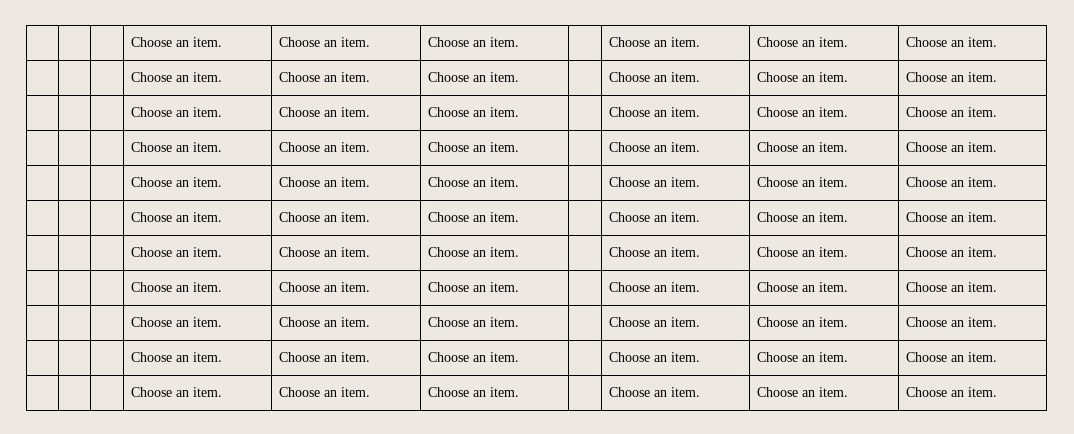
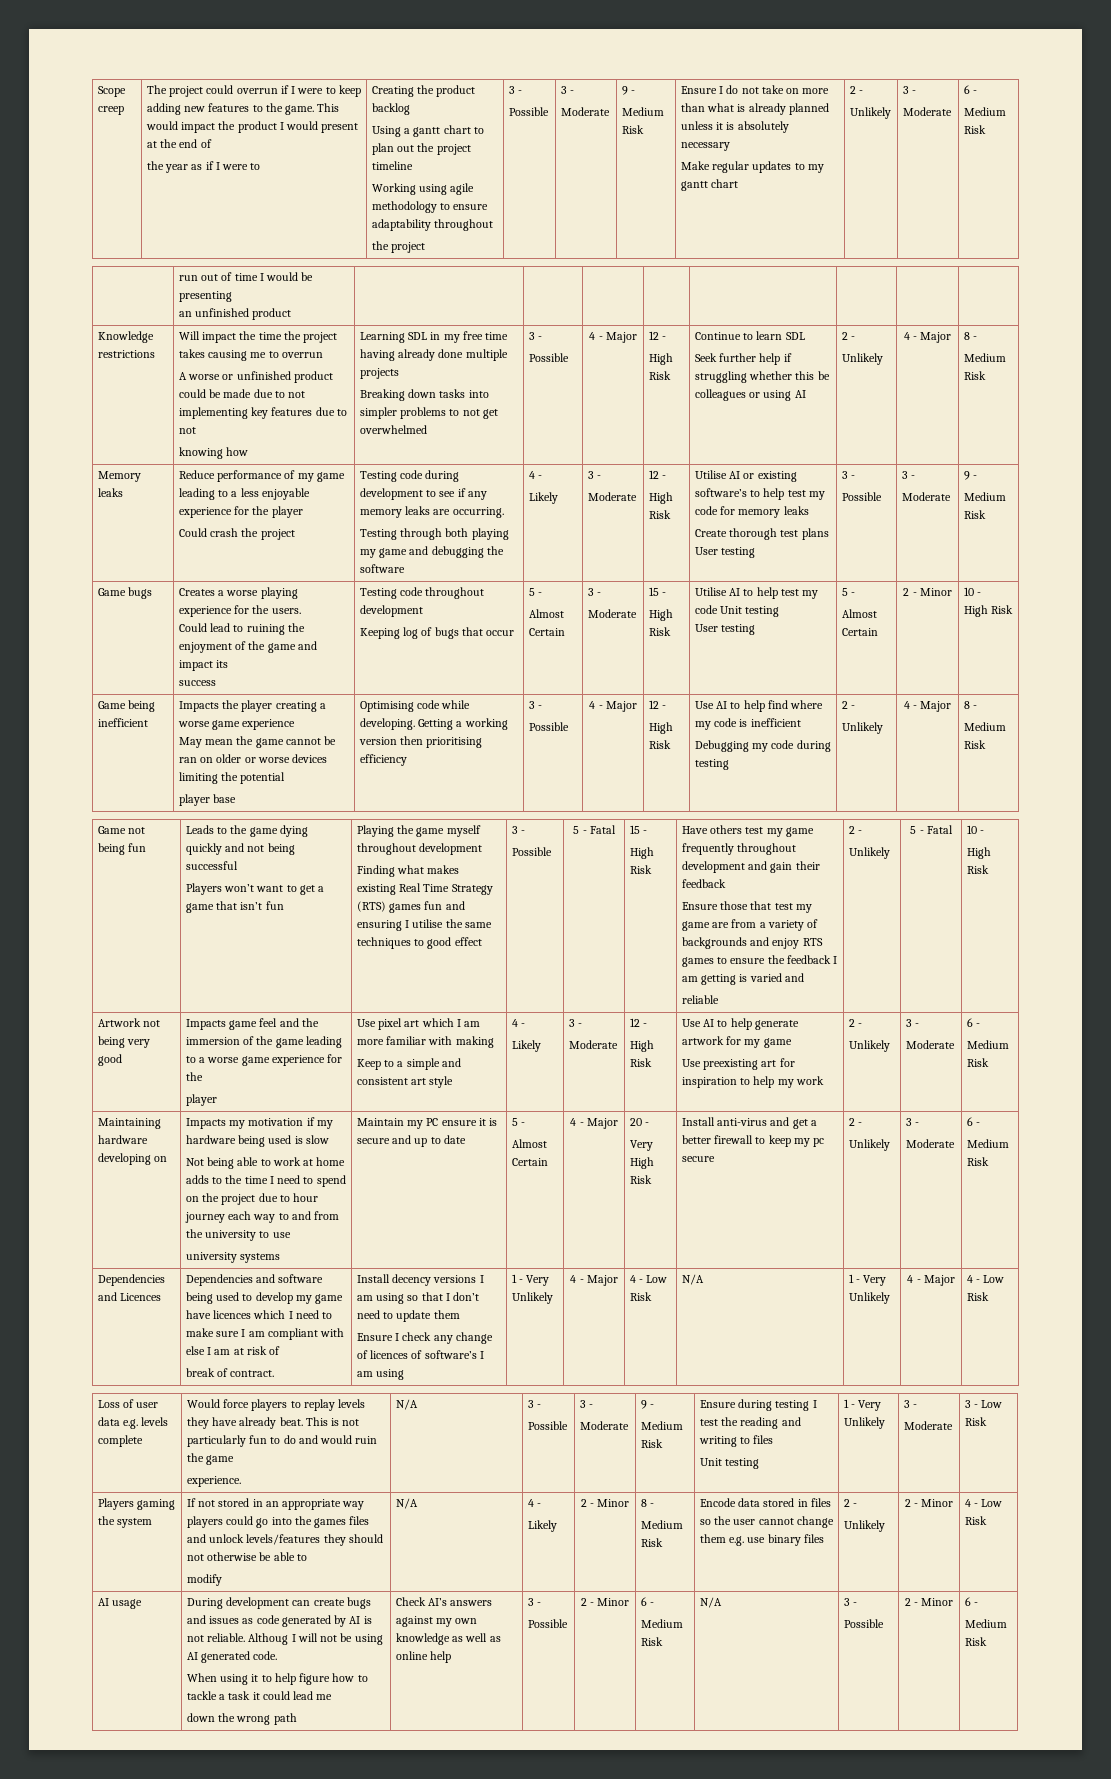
[131,37,223,47] [279,37,371,47] [428,37,520,47] [609,37,701,47] [757,37,849,47] [906,37,998,47] [131,72,223,82] [279,72,371,82] [428,72,520,82] [609,72,701,82] [757,72,849,82] [906,72,998,82] [131,107,223,117] [279,107,371,117] [428,107,520,117] [609,107,701,117] [757,107,849,117] [906,107,998,117] [131,142,223,152] [279,142,371,152] [428,142,520,152] [609,142,701,152] [757,142,849,152] [906,142,998,152] [131,177,223,187] [279,177,371,187] [428,177,520,187] [609,177,701,187] [757,177,849,187] [906,177,998,187] [131,212,223,222] [279,212,371,222] [428,212,520,222] [609,212,701,222] [757,212,849,222] [906,212,998,222] [131,247,223,257] [279,247,371,257] [428,247,520,257] [609,247,701,257] [757,247,849,257] [906,247,998,257] [131,282,223,292] [279,282,371,292] [428,282,520,292] [609,282,701,292] [757,282,849,292] [906,282,998,292] [131,317,223,327] [279,317,371,327] [428,317,520,327] [609,317,701,327] [757,317,849,327] [906,317,998,327] [131,352,223,362] [279,352,371,362] [428,352,520,362] [609,352,701,362] [757,352,849,362] [906,352,998,362] [131,387,223,397] [279,387,371,397] [428,387,520,397] [609,387,701,397] [757,387,849,397] [906,387,998,397] | | | Choose an item. | Choose an item. | Choose an item. | | Choose an item. | Choose an item. | Choose an item. // | | | Choose an item. | Choose an item. | Choose an item. | | Choose an item. | Choose an item. | Choose an item. // | | | Choose an item. | Choose an item. | Choose an item. | | Choose an item. | Choose an item. | Choose an item. // | | | Choose an item. | Choose an item. | Choose an item. | | Choose an item. | Choose an item. | Choose an item. // | | | Choose an item. | Choose an item. | Choose an item. | | Choose an item. | Choose an item. | Choose an item. // | | | Choose an item. | Choose an item. | Choose an item. | | Choose an item. | Choose an item. | Choose an item. // | | | Choose an item. | Choose an item. | Choose an item. | | Choose an item. | Choose an item. | Choose an item. // | | | Choose an item. | Choose an item. | Choose an item. | | Choose an item. | Choose an item. | Choose an item. // | | | Choose an item. | Choose an item. | Choose an item. | | Choose an item. | Choose an item. | Choose an item. // | | | Choose an item. | Choose an item. | Choose an item. | | Choose an item. | Choose an item. | Choose an item. // | | | Choose an item. | Choose an item. | Choose an item. | | Choose an item. | Choose an item. | Choose an item. -> [97,86,126,97] [97,106,124,115] [146,85,361,97] [146,103,340,115] [145,121,359,133] [146,139,212,148] [146,161,261,173] [371,85,476,97] [371,103,410,115] [371,125,484,137] [371,143,471,155] [371,161,413,170] [371,183,475,195] [371,201,489,213] [371,219,494,231] [371,241,426,253] [508,86,523,94] [508,107,549,116] [560,86,575,94] [560,107,610,116] [621,86,636,95] [621,107,664,116] [621,125,644,134] [680,85,830,94] [680,103,829,115] [680,121,789,133] [680,142,730,151] [680,161,824,173] [680,179,739,191] [849,86,864,94] [849,107,891,119] [902,86,917,94] [902,107,952,116] [963,85,978,94] [963,107,1006,116] [963,125,986,134] [178,272,314,281] [178,291,232,302] [178,308,292,320] [97,331,154,343] [97,350,155,358] [178,331,338,343] [178,349,323,361] [178,371,333,383] [178,389,306,398] [178,407,347,419] [178,427,196,434] [178,447,249,459] [359,331,509,343] [359,349,508,361] [359,368,399,379] [359,389,489,401] [359,407,498,419] [359,425,427,434] [528,332,543,340] [528,353,569,362] [589,332,637,343] [648,331,667,340] [648,353,673,365] [648,371,671,380] [694,331,805,340] [694,353,792,365] [694,371,830,383] [694,389,806,401] [841,332,856,340] [841,353,883,365] [903,332,952,343] [963,332,978,340] [963,353,1006,362] [963,371,986,380] [97,471,141,482] [97,488,123,497] [178,470,345,482] [178,488,310,500] [178,506,303,518] [178,528,295,540] [359,470,460,482] [359,488,487,500] [359,506,504,518] [359,528,509,540] [359,546,504,558] [359,564,405,573] [528,471,543,479] [528,492,558,504] [587,471,602,479] [587,492,637,501] [648,470,667,479] [648,492,673,504] [648,510,671,519] [694,470,797,482] [694,488,825,500] [694,506,809,518] [694,528,829,540] [694,547,756,558] [841,471,856,479] [841,492,882,501] [901,471,916,479] [901,492,951,501] [963,471,978,480] [963,492,1006,501] [963,510,986,519] [97,587,153,599] [178,587,298,599] [178,605,301,617] [178,623,305,635] [178,641,317,653] [178,660,229,671] [178,680,216,686] [359,587,485,599] [359,605,423,617] [359,627,515,639] [528,588,543,596] [528,609,564,618] [528,628,565,636] [587,588,602,596] [587,609,637,618] [648,587,667,596] [648,609,673,621] [648,627,671,636] [694,587,819,599] [694,605,780,617] [694,624,756,635] [841,588,856,596] [841,609,877,618] [841,628,878,636] [903,588,952,596] [963,587,982,596] [963,605,1014,617] [97,700,156,712] [97,718,148,727] [178,700,326,712] [177,719,296,730] [178,736,337,748] [178,754,328,763] [178,772,286,784] [178,794,237,806] [359,700,471,712] [359,718,508,730] [358,736,483,748] [359,754,407,766] [528,701,543,709] [528,722,569,731] [589,701,637,712] [648,700,667,709] [648,722,673,734] [648,740,671,749] [694,700,824,712] [694,718,801,730] [694,740,831,752] [694,759,729,770] [841,701,856,709] [841,722,883,734] [903,701,952,712] [963,701,978,709] [963,722,1006,731] [963,740,986,749] [97,826,146,834] [97,843,147,855] [185,825,308,837] [185,843,295,855] [185,861,238,870] [185,883,325,895] [185,901,284,913] [356,825,481,837] [356,843,483,855] [356,865,460,877] [356,883,493,895] [356,901,465,913] [356,919,492,931] [356,937,482,949] [511,826,526,834] [511,847,552,856] [573,825,616,834] [629,825,648,834] [629,847,654,859] [629,865,652,874] [681,825,814,837] [681,843,797,855] [681,861,820,873] [681,879,726,888] [681,901,812,913] [681,919,819,931] [681,937,823,949] [681,955,838,967] [681,973,804,985] [681,995,719,1004] [848,826,863,834] [848,847,890,859] [910,825,953,834] [966,825,985,834] [966,847,991,859] [966,865,989,874] [97,1018,161,1027] [97,1036,151,1048] [97,1054,122,1066] [185,1018,319,1030] [185,1036,342,1048] [185,1054,343,1066] [185,1072,203,1081] [185,1094,217,1106] [356,1018,481,1030] [356,1036,494,1048] [356,1058,461,1070] [356,1076,454,1088] [511,1019,526,1027] [511,1040,541,1052] [568,1019,583,1027] [568,1040,618,1049] [629,1018,648,1027] [629,1040,654,1052] [629,1058,652,1067] [681,1018,799,1030] [681,1036,792,1048] [681,1058,795,1070] [681,1076,824,1088] [848,1019,863,1027] [848,1040,890,1052] [905,1019,920,1027] [905,1040,955,1049] [966,1018,981,1027] [966,1040,1009,1049] [966,1058,989,1067] [97,1118,161,1129] [97,1135,148,1144] [97,1153,168,1165] [185,1117,333,1129] [185,1135,329,1147] [185,1157,346,1169] [185,1175,346,1187] [185,1193,319,1205] [184,1211,340,1223] [185,1229,291,1241] [185,1252,281,1263] [356,1118,498,1129] [356,1135,466,1147] [511,1118,526,1126] [511,1139,547,1148] [511,1158,548,1166] [570,1118,618,1129] [629,1118,650,1126] [629,1140,653,1151] [629,1157,654,1169] [629,1175,652,1184] [681,1117,817,1129] [681,1135,825,1147] [681,1156,715,1162] [848,1118,863,1126] [848,1139,890,1151] [905,1118,920,1126] [905,1139,955,1148] [966,1117,981,1126] [966,1139,1009,1148] [966,1157,989,1166] [97,1274,165,1286] [97,1292,162,1301] [185,1274,324,1286] [185,1292,344,1304] [185,1310,333,1319] [185,1328,345,1340] [185,1346,281,1355] [185,1368,275,1377] [356,1274,484,1286] [356,1292,480,1304] [356,1310,460,1322] [356,1332,493,1344] [356,1350,484,1359] [356,1369,405,1380] [511,1274,550,1286] [511,1292,553,1304] [570,1275,618,1286] [629,1275,668,1283] [629,1292,652,1301] [681,1274,704,1285] [848,1274,887,1286] [848,1292,890,1304] [907,1275,955,1286] [966,1275,1005,1283] [966,1292,989,1301] [97,1399,159,1408] [97,1417,169,1429] [97,1435,143,1447] [186,1399,366,1411] [186,1417,360,1429] [186,1435,378,1447] [186,1453,235,1465] [186,1476,241,1487] [395,1399,418,1410] [527,1400,542,1408] [527,1421,568,1430] [579,1400,594,1408] [579,1421,629,1430] [640,1400,655,1409] [640,1421,683,1430] [640,1439,663,1448] [699,1399,817,1411] [699,1417,801,1429] [698,1435,774,1447] [699,1458,760,1469] [843,1399,882,1411] [843,1417,885,1429] [903,1400,918,1408] [903,1421,953,1430] [964,1400,1003,1408] [964,1417,987,1426] [97,1498,176,1510] [97,1516,153,1528] [186,1498,365,1510] [186,1516,370,1528] [186,1534,383,1546] [186,1552,307,1561] [186,1574,222,1586] [395,1498,418,1509] [527,1499,542,1507] [527,1520,557,1532] [580,1499,630,1507] [640,1499,655,1507] [640,1520,683,1529] [640,1538,663,1547] [699,1498,831,1507] [699,1516,834,1528] [699,1534,824,1546] [843,1499,858,1507] [843,1520,885,1532] [904,1499,954,1507] [964,1499,1003,1507] [964,1516,987,1525] [97,1598,143,1609] [186,1597,371,1609] [186,1615,372,1627] [186,1633,383,1645] [186,1651,278,1663] [186,1673,368,1685] [186,1691,333,1700] [186,1713,297,1725] [395,1597,493,1606] [395,1616,478,1627] [395,1633,501,1645] [395,1651,452,1663] [527,1598,542,1606] [527,1619,568,1628] [580,1598,630,1606] [640,1597,655,1606] [640,1619,683,1628] [640,1637,663,1646] [699,1597,722,1608] [843,1598,858,1606] [843,1619,884,1628] [904,1598,954,1606] [964,1597,979,1606] [964,1619,1007,1628] [964,1637,987,1646] Scope creep | The project could overrun if I were to keep adding new features to the game. This would impact the product I would present at the end of // the year as if I were to | Creating the product backlog // Using a gantt chart to plan out the project timeline // Working using agile methodology to ensure adaptability throughout // the project | 3 - // Possible | 3 - // Moderate | 9 - // Medium Risk | Ensure I do not take on more than what is already planned unless it is absolutely necessary // Make regular updates to my gantt chart | 2 - // Unlikely | 3 - // Moderate | 6 - // Medium Risk // | run out of time I would be presenting // an unfinished product | | | | | | | | // Knowledge restrictions | Will impact the time the project takes causing me to overrun // A worse or unfinished product could be made due to not implementing key features due to not // knowing how | Learning SDL in my free time having already done multiple projects // Breaking down tasks into simpler problems to not get overwhelmed | 3 - // Possible | 4 - Major | 12 - // High Risk | Continue to learn SDL // Seek further help if struggling whether this be colleagues or using AI | 2 - // Unlikely | 4 - Major | 8 - // Medium Risk // Memory leaks | Reduce performance of my game leading to a less enjoyable experience for the player // Could crash the project | Testing code during development to see if any memory leaks are occurring. // Testing through both playing my game and debugging the software | 4 - // Likely | 3 - // Moderate | 12 - // High Risk | Utilise AI or existing software’s to help test my code for memory leaks // Create thorough test plans User testing | 3 - // Possible | 3 - // Moderate | 9 - // Medium Risk // Game bugs | Creates a worse playing experience for the users. // Could lead to ruining the enjoyment of the game and impact its // success | Testing code throughout development // Keeping log of bugs that occur | 5 - // Almost Certain | 3 - // Moderate | 15 - // High Risk | Utilise AI to help test my code Unit testing // User testing | 5 - // Almost Certain | 2 - Minor | 10 - // High Risk // Game being inefficient | Impacts the player creating a worse game experience // May mean the game cannot be ran on older or worse devices limiting the potential // player base | Optimising code while developing. Getting a working version then prioritising efficiency | 3 - // Possible | 4 - Major | 12 - // High Risk | Use AI to help find where my code is inefficient // Debugging my code during testing | 2 - // Unlikely | 4 - Major | 8 - // Medium Risk // Game not being fun | Leads to the game dying quickly and not being successful // Players won’t want to get a game that isn’t fun | Playing the game myself throughout development // Finding what makes existing Real Time Strategy (RTS) games fun and ensuring I utilise the same techniques to good effect | 3 - // Possible | 5 - Fatal | 15 - // High Risk | Have others test my game frequently throughout development and gain their feedback // Ensure those that test my game are from a variety of backgrounds and enjoy RTS games to ensure the feedback I am getting is varied and // reliable | 2 - // Unlikely | 5 - Fatal | 10 - // High Risk // Artwork not being very good | Impacts game feel and the immersion of the game leading to a worse game experience for the // player | Use pixel art which I am more familiar with making // Keep to a simple and consistent art style | 4 - // Likely | 3 - // Moderate | 12 - // High Risk | Use AI to help generate artwork for my game // Use preexisting art for inspiration to help my work | 2 - // Unlikely | 3 - // Moderate | 6 - // Medium Risk // Maintaining hardware developing on | Impacts my motivation if my hardware being used is slow // Not being able to work at home adds to the time I need to spend on the project due to hour journey each way to and from the university to use // university systems | Maintain my PC ensure it is secure and up to date | 5 - // Almost Certain | 4 - Major | 20 - // Very High Risk | Install anti-virus and get a better firewall to keep my pc secure | 2 - // Unlikely | 3 - // Moderate | 6 - // Medium Risk // Dependencies and Licences | Dependencies and software being used to develop my game have licences which I need to make sure I am compliant with else I am at risk of // break of contract. | Install decency versions I am using so that I don’t need to update them // Ensure I check any change of licences of software’s I am using | 1 - Very Unlikely | 4 - Major | 4 - Low Risk | N/A | 1 - Very Unlikely | 4 - Major | 4 - Low Risk // Loss of user data e.g. levels complete | Would force players to replay levels they have already beat. This is not particularly fun to do and would ruin the game // experience. | N/A | 3 - // Possible | 3 - // Moderate | 9 - // Medium Risk | Ensure during testing I test the reading and writing to files // Unit testing | 1 - Very Unlikely | 3 - // Moderate | 3 - Low Risk // Players gaming the system | If not stored in an appropriate way players could go into the games files and unlock levels/features they should not otherwise be able to // modify | N/A | 4 - // Likely | 2 - Minor | 8 - // Medium Risk | Encode data stored in files so the user cannot change them e.g. use binary files | 2 - // Unlikely | 2 - Minor | 4 - Low Risk // AI usage | During development can create bugs and issues as code generated by AI is not reliable. Althoug I will not be using AI generated code. // When using it to help figure how to tackle a task it could lead me // down the wrong path | Check AI’s answers against my own knowledge as well as online help | 3 - // Possible | 2 - Minor | 6 - // Medium Risk | N/A | 3 - // Possible | 2 - Minor | 6 - // Medium Risk

